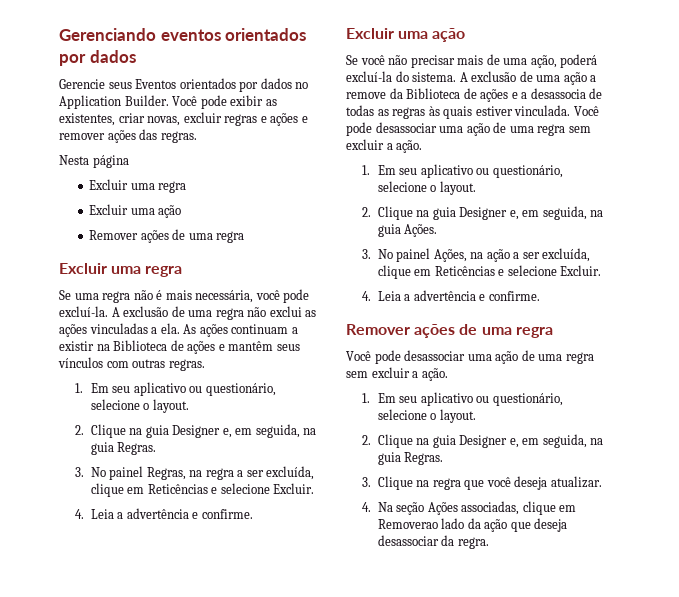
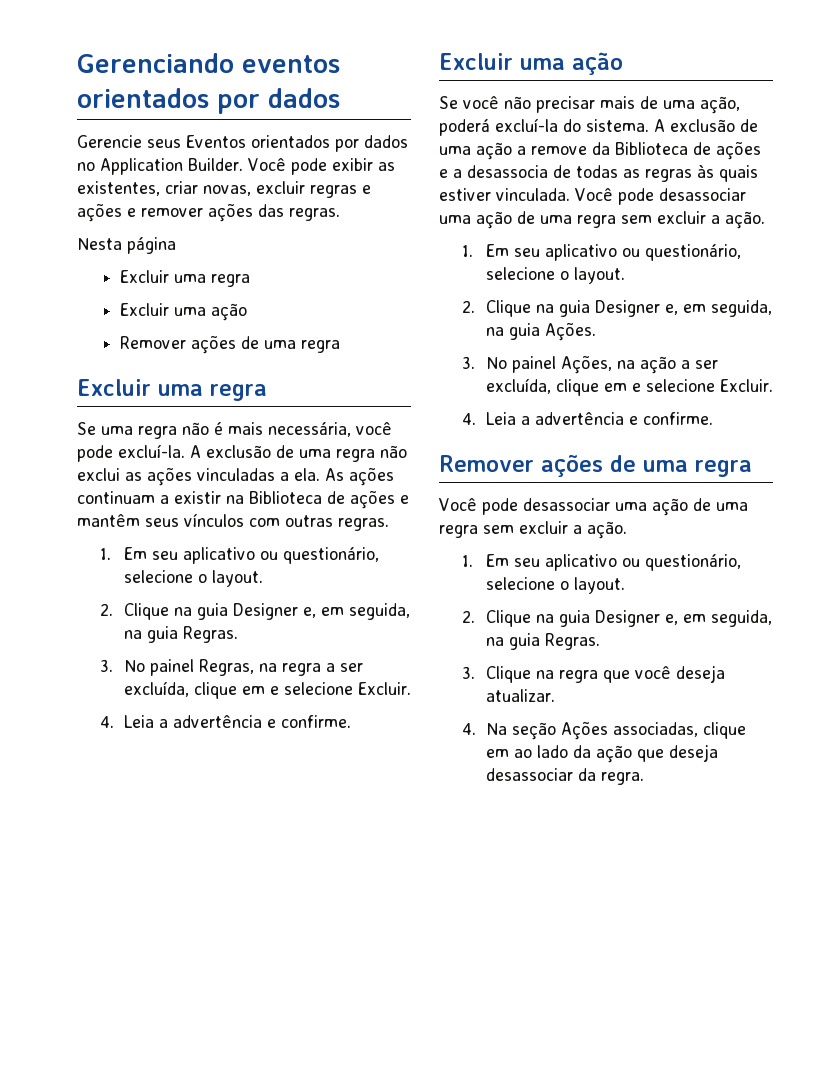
[147,484,208,494] Reticências -> (265, 690) none
[434,266,495,276] Reticências -> (627, 387) none
[377,519,438,529] Removerao -> [513,749,532,758] ao

